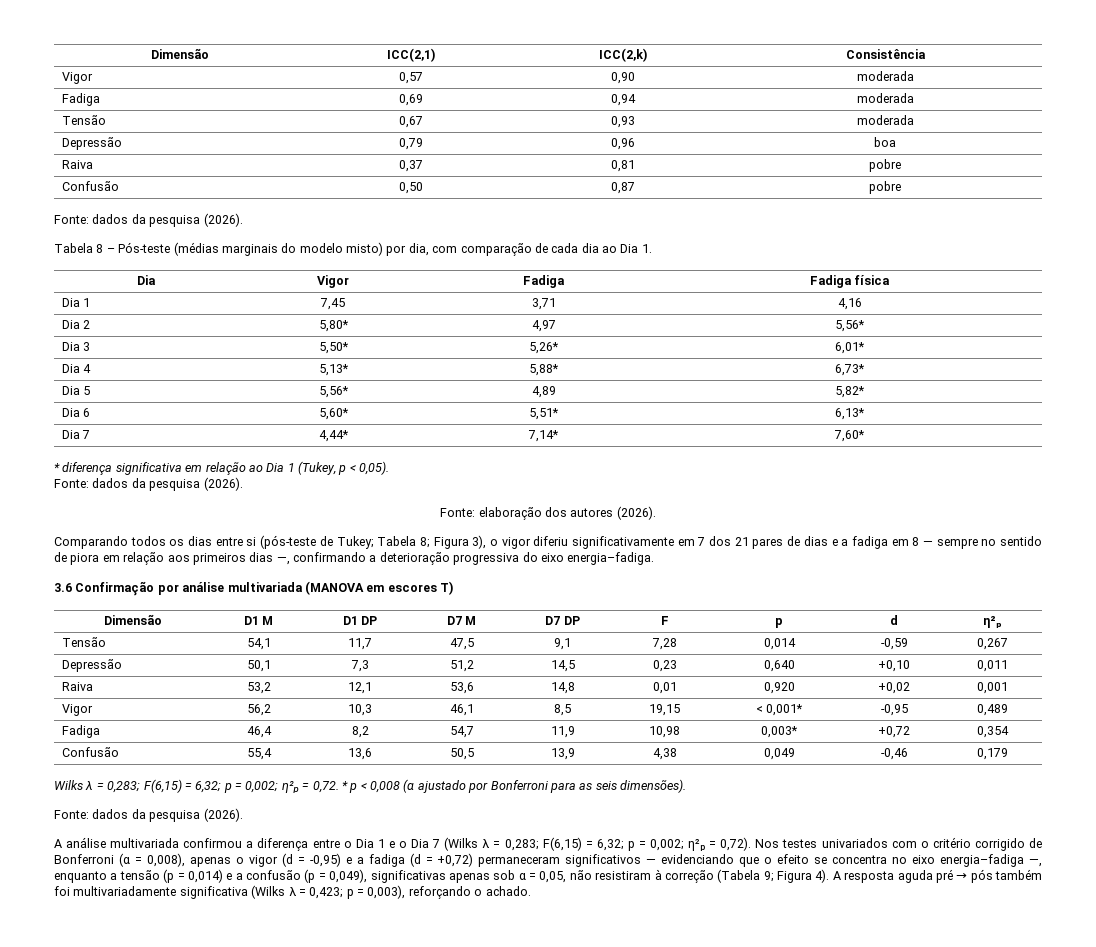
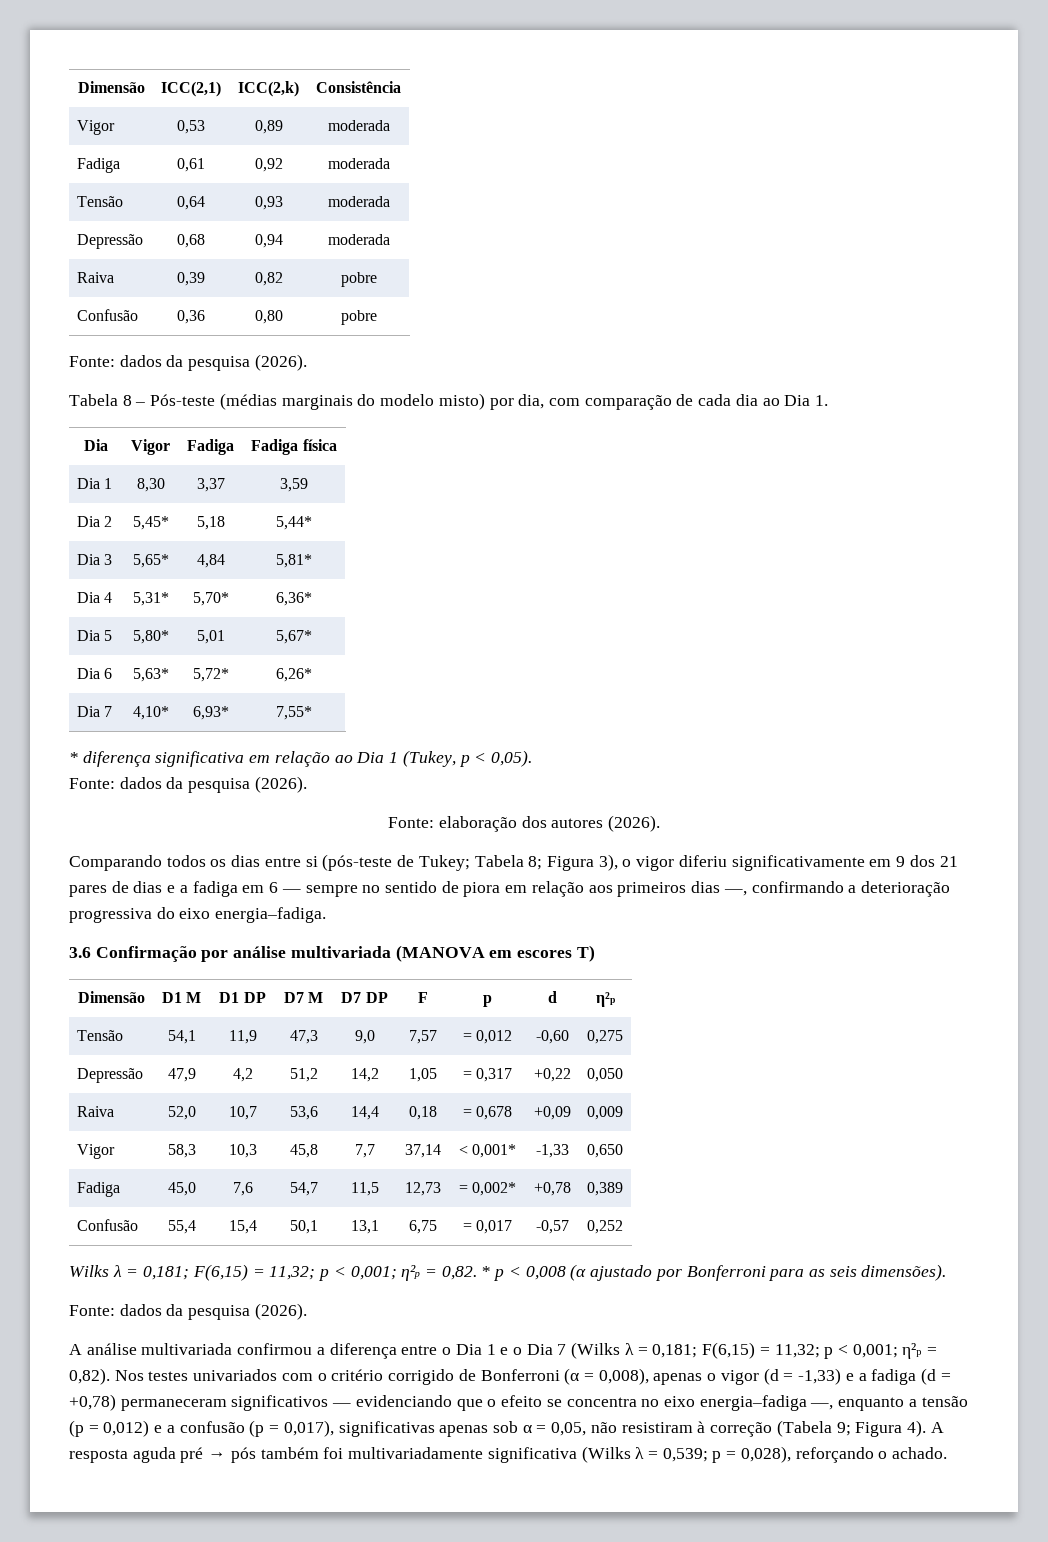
[398,72,423,84] [610,72,635,84] 0,57 | 0,90 -> [177,120,205,134] [254,120,283,134] 0,53 | 0,89
[398,94,423,106] [610,94,636,106] 0,69 | 0,94 -> [177,158,205,172] [254,158,283,172] 0,61 | 0,92
[398,116,423,128] 0,67 -> [177,196,205,210] 0,64
[398,138,423,150] [610,138,635,150] [874,137,896,147] [61,160,93,169] [398,160,423,172] [610,160,635,172] 0,79 | 0,96 | boa // Raiva | 0,37 | 0,81 -> [177,234,205,248] [254,234,283,248] [327,234,390,245] [76,272,114,283] [177,272,205,286] [254,272,283,286] 0,68 | 0,94 | moderada // Raiva | 0,39 | 0,82
[398,182,423,194] [610,182,635,194] 0,50 | 0,87 -> [177,310,205,324] [254,310,283,324] 0,36 | 0,80
[320,298,345,310] [531,298,556,310] [837,298,862,310] 7,45 | 3,71 | 4,16 -> [136,478,165,492] [196,478,225,492] [280,478,308,492] 8,30 | 3,37 | 3,59
[318,320,349,332] [531,320,556,332] [835,320,865,332] 5,80* | 4,97 | 5,56* -> [132,516,169,530] [196,516,225,530] [276,516,312,530] 5,45* | 5,18 | 5,44*
[318,342,349,354] [529,342,559,354] [835,342,865,354] 5,50* | 5,26* | 6,01* -> [132,554,169,568] [196,554,225,568] [276,554,312,568] 5,65* | 4,84 | 5,81*
[318,364,349,376] [529,364,559,376] [835,364,865,376] 5,13* | 5,88* | 6,73* -> [132,592,169,606] [192,592,229,606] [276,592,312,606] 5,31* | 5,70* | 6,36*
[318,386,349,398] [531,386,556,398] [835,386,865,398] 5,56* | 4,89 | 5,82* -> [132,630,169,644] [196,630,225,644] [276,630,312,644] 5,80* | 5,01 | 5,67*
[318,408,349,420] [529,408,559,420] [835,408,865,420] 5,60* | 5,51* | 6,13* -> [132,668,169,682] [192,668,229,682] [276,668,312,682] 5,63* | 5,72* | 6,26*
[318,430,349,442] [528,430,559,442] [834,430,865,442] 4,44* | 7,14* | 7,60* -> [132,706,169,720] [192,706,229,720] [276,706,312,720] 4,10* | 6,93* | 7,55*
[697,537,706,546] 7 -> [896,856,906,867] 9
[912,537,920,546] 8 -> [269,882,279,893] 6
[348,638,372,650] [449,638,474,650] [554,638,571,650] [651,638,677,650] [763,638,796,650] [880,638,908,650] [977,638,1008,650] [61,659,122,672] [246,660,271,672] [350,660,369,672] 11,7 | 47,5 | 9,1 | 7,28 | 0,014 | -0,59 | 0,267 // Depressão | 50,1 | 7,3 -> [228,1030,257,1044] [289,1030,318,1044] [354,1030,375,1044] [409,1030,437,1044] [462,1030,513,1044] [535,1030,569,1044] [587,1030,623,1044] [76,1068,143,1083] [167,1068,196,1082] [232,1068,253,1082] 11,9 | 47,3 | 9,0 | 7,57 | = 0,012 | -0,60 | 0,275 // Depressão | 47,9 | 4,2
[550,660,575,672] [652,660,677,672] [763,660,795,672] [878,660,910,672] [977,660,1008,672] [61,682,93,691] [246,682,271,694] [348,682,372,694] 14,5 | 0,23 | 0,640 | +0,10 | 0,011 // Raiva | 53,2 | 12,1 -> [350,1068,379,1082] [409,1068,437,1082] [462,1068,513,1082] [533,1068,571,1082] [587,1068,623,1082] [76,1106,114,1117] [167,1106,196,1120] [228,1106,257,1120] 14,2 | 1,05 | = 0,317 | +0,22 | 0,050 // Raiva | 52,0 | 10,7
[550,682,575,694] [652,682,677,694] [763,682,795,694] [878,682,910,694] [977,682,1008,694] [61,704,93,716] [246,704,271,716] 14,8 | 0,01 | 0,920 | +0,02 | 0,001 // Vigor | 56,2 -> [350,1106,379,1120] [409,1106,437,1120] [462,1106,513,1120] [533,1106,571,1120] [587,1106,623,1120] [76,1144,115,1159] [167,1144,196,1158] 14,4 | 0,18 | = 0,678 | +0,09 | 0,009 // Vigor | 58,3
[449,704,474,716] [554,704,571,716] [649,704,680,716] 46,1 | 8,5 | 19,15 -> [289,1144,318,1158] [354,1144,375,1158] [405,1144,441,1158] 45,8 | 7,7 | 37,14
[880,704,908,716] [977,704,1008,716] [61,725,100,738] [246,726,272,738] [351,726,369,738] -0,95 | 0,489 // Fadiga | 46,4 | 8,2 -> [535,1144,569,1158] [587,1144,623,1158] [76,1182,120,1197] [167,1182,196,1196] [232,1182,253,1196] -1,33 | 0,650 // Fadiga | 45,0 | 7,6
[550,726,575,738] [649,726,680,738] [761,726,798,738] [878,726,910,738] [977,726,1009,738] [61,747,119,757] [246,748,272,760] [348,748,372,760] [449,748,474,760] [550,748,575,760] [652,748,677,760] [763,748,795,760] [880,748,908,760] [977,748,1008,760] 11,9 | 10,98 | 0,003* | +0,72 | 0,354 // Confusão | 55,4 | 13,6 | 50,5 | 13,9 | 4,38 | 0,049 | -0,46 | 0,179 -> [350,1182,379,1196] [405,1182,441,1196] [458,1182,517,1196] [533,1182,571,1196] [587,1182,623,1196] [76,1219,138,1231] [167,1220,196,1234] [228,1220,257,1234] [289,1220,318,1234] [350,1220,379,1234] [409,1220,437,1234] [462,1220,513,1234] [535,1220,569,1234] [587,1220,623,1234] 11,5 | 12,73 | = 0,002* | +0,78 | 0,389 // Confusão | 55,4 | 15,4 | 50,1 | 13,1 | 6,75 | = 0,017 | -0,57 | 0,252
[107,779,339,793] 0,283; F(6,15) = 6,32; p = 0,002; η²ₚ = 0,72. -> [143,1264,477,1281] 0,181; F(6,15) = 11,32; p < 0,001; η²ₚ = 0,82.
[504,837,752,851] 0,283; F(6,15) = 6,32; p = 0,002; η²ₚ = 0,72). -> [652,1342,938,1359] [69,1368,110,1385] 0,181; F(6,15) = 11,32; p < 0,001; η²ₚ = 0,82).
[309,853,341,867] -0,95) -> [798,1368,842,1385] -1,33)
[437,853,474,867] +0,72) -> [69,1394,116,1411] +0,78)
[187,869,223,883] 0,014) -> [103,1420,150,1437] 0,012)
[329,869,368,883] 0,049), -> [283,1420,334,1437] 0,017),
[309,885,406,899] 0,423; p = 0,003), -> [662,1446,791,1463] 0,539; p = 0,028),

